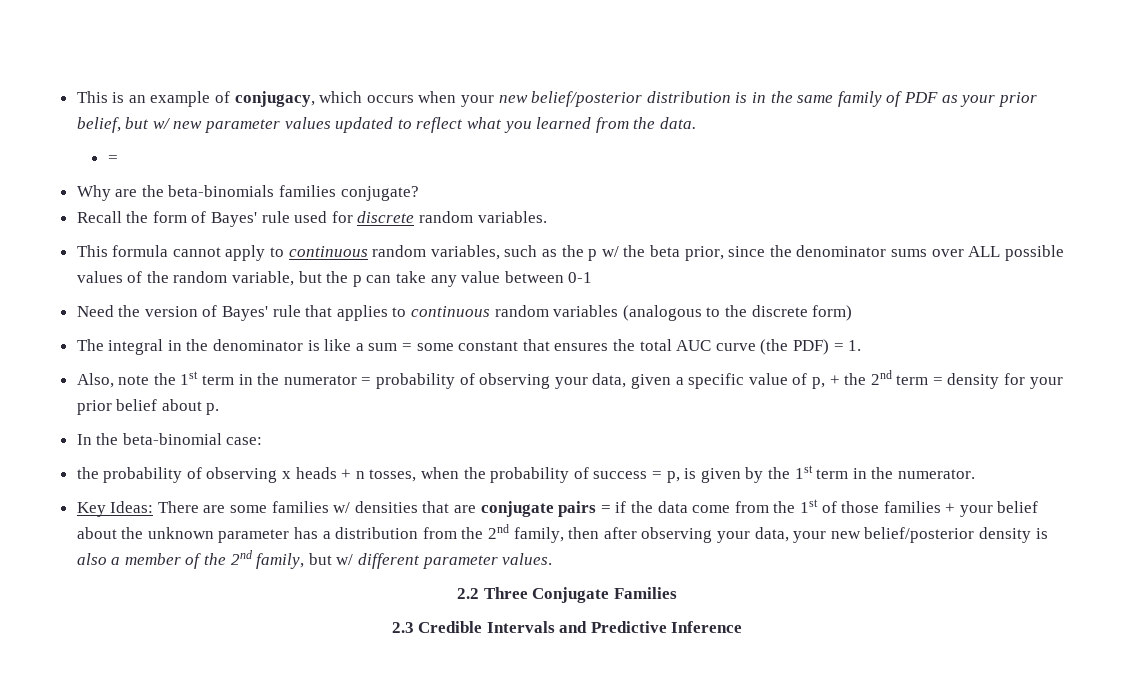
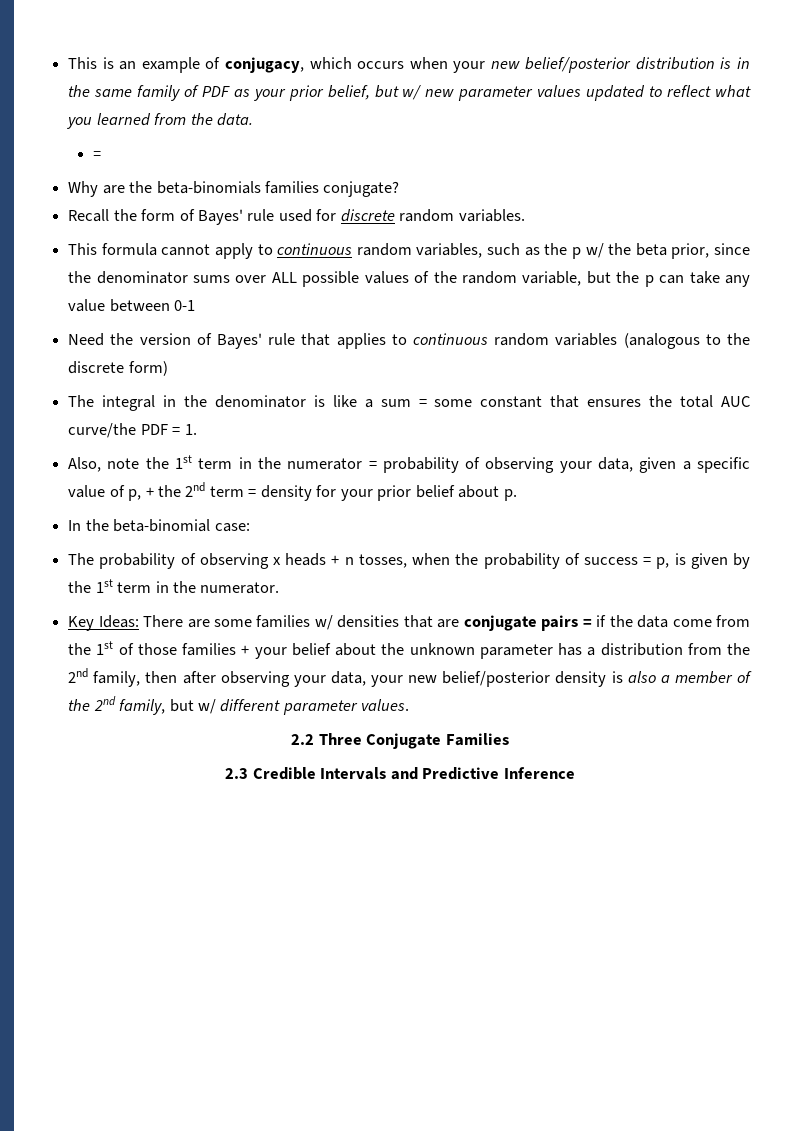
[715,339,829,355] curve (the PDF) -> [68,423,168,438] curve/the PDF
[76,467,99,479] the -> [68,553,95,565] The

